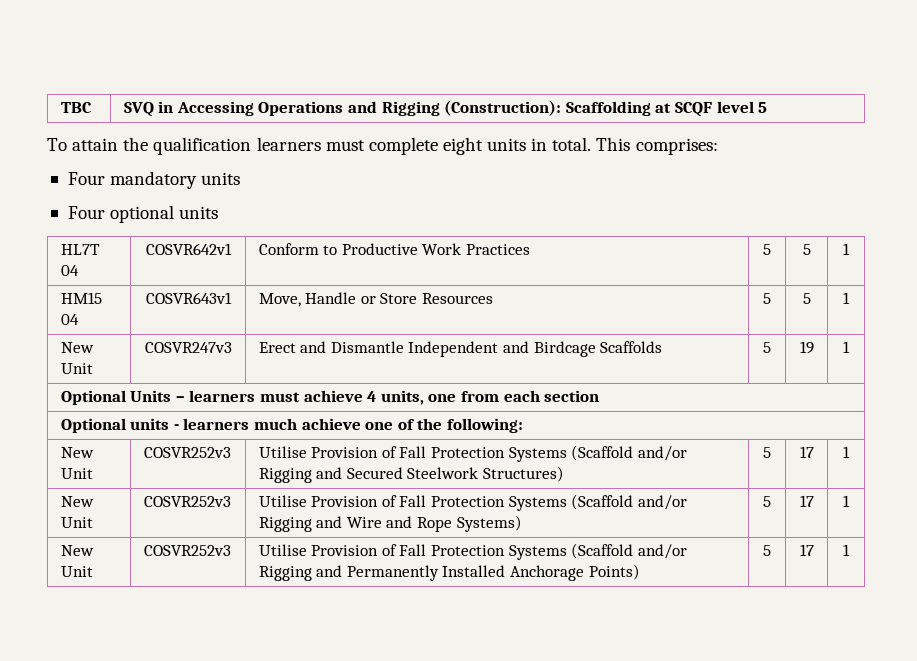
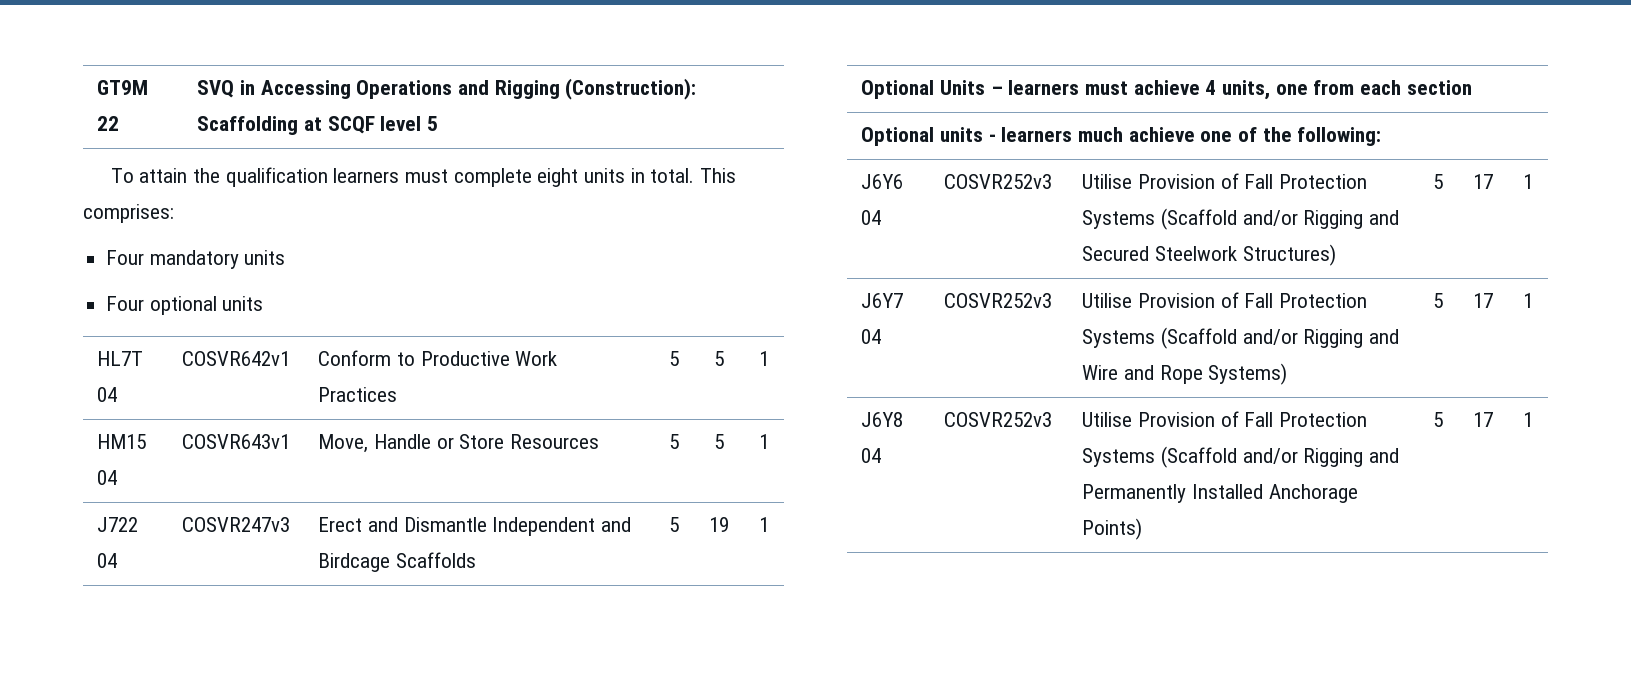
[60,102,92,113] TBC -> [97,80,149,95] [97,116,120,131] GT9M 22
[60,342,94,353] [60,363,93,374] New Unit -> [97,517,139,532] [97,553,118,568] J722 04
[60,447,94,458] [60,468,93,479] New Unit -> [861,174,904,189] [861,210,882,225] J6Y6 04
[60,496,94,507] [60,517,93,528] New Unit -> [861,293,904,308] [861,329,882,344] J6Y7 04
[60,545,94,556] [60,566,93,577] New Unit -> [861,412,904,427] [861,448,882,463] J6Y8 04

